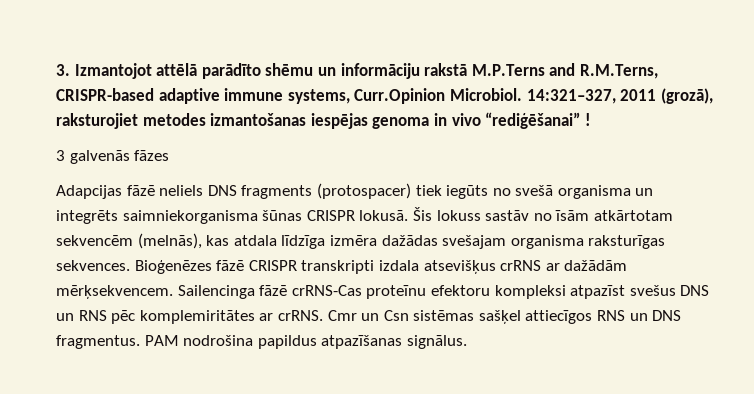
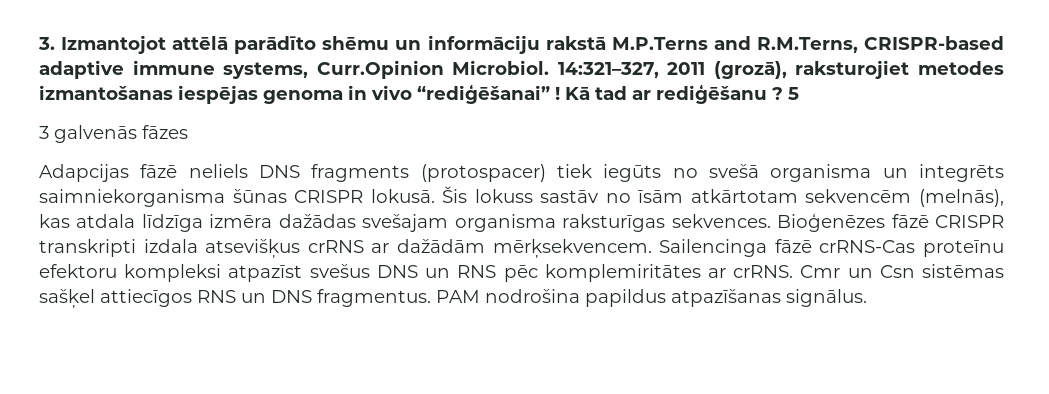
(591, 119) none -> [565,85,799,104] Kā tad ar rediģēšanu ? 5

